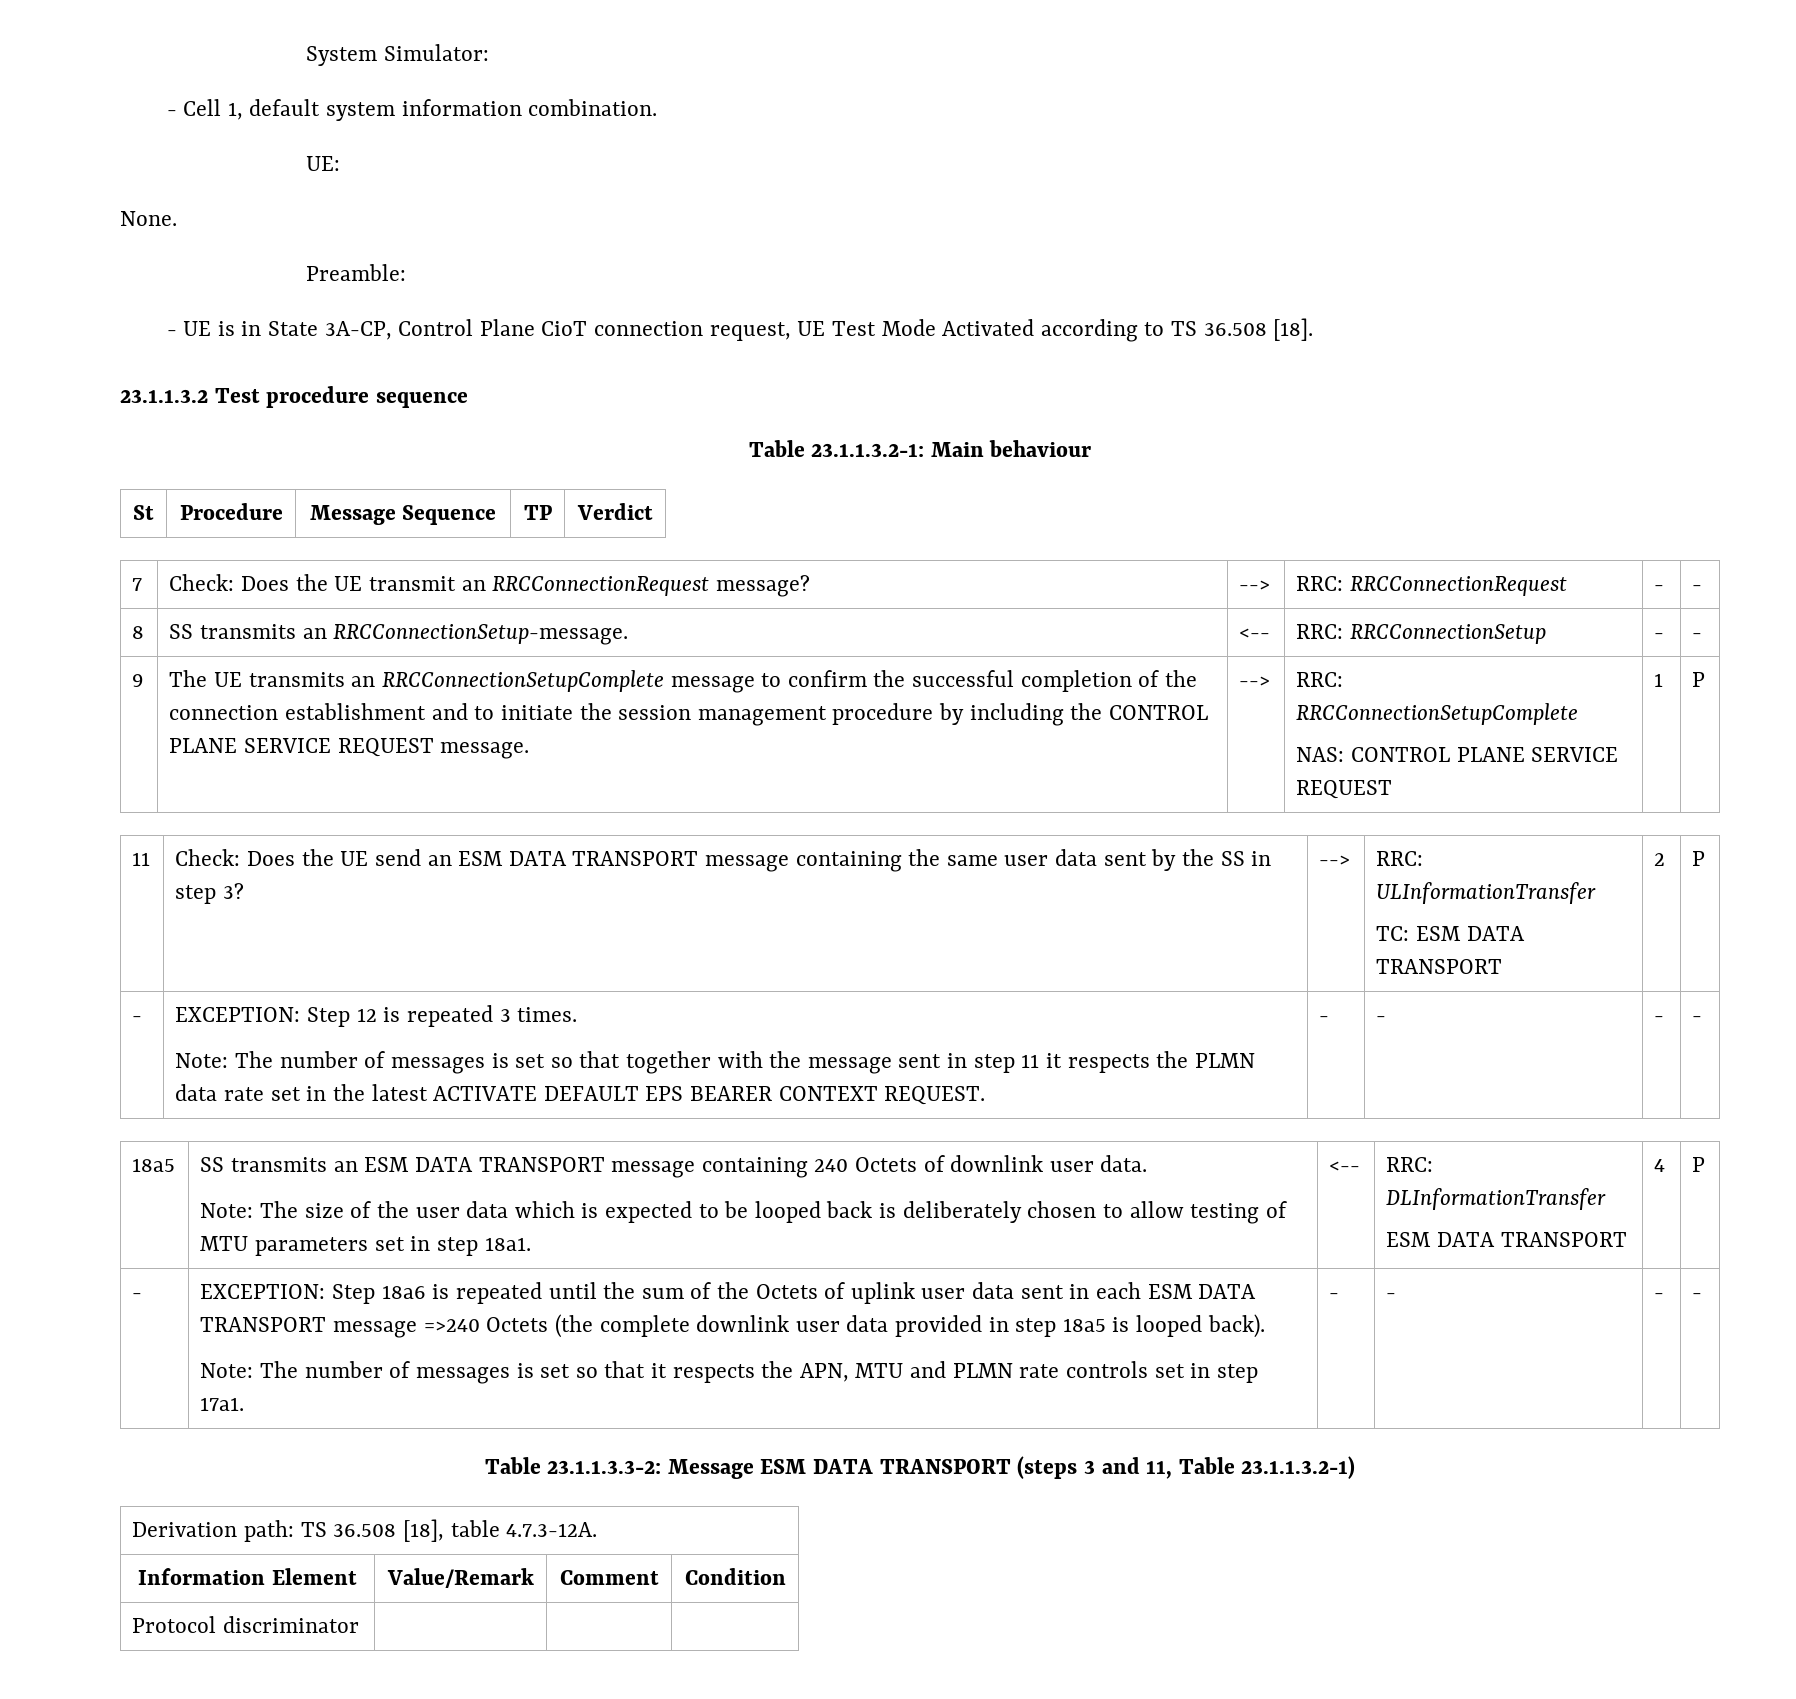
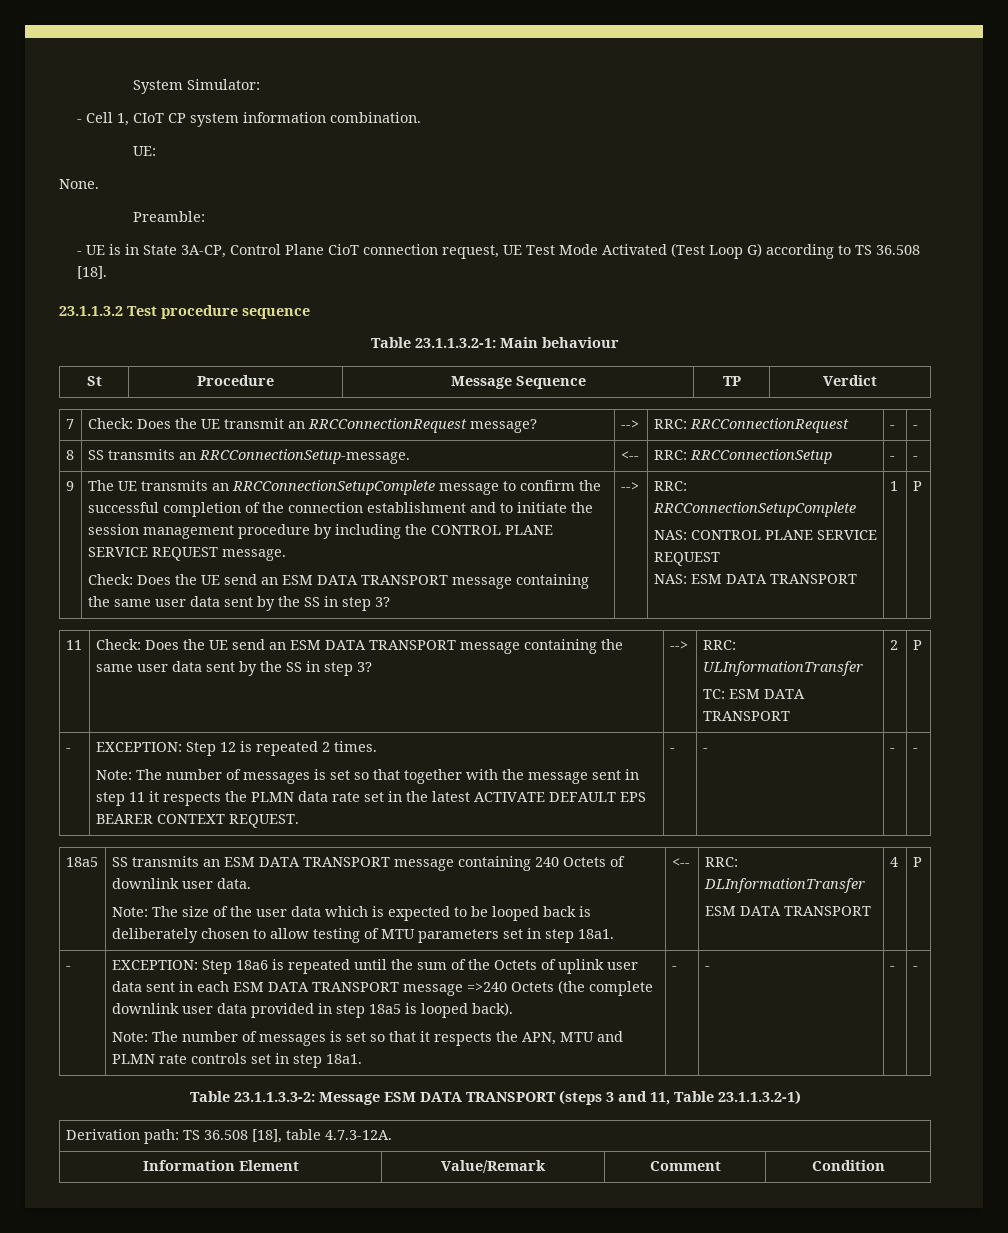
[249,99,321,116] default -> [133,113,187,123] CIoT CP
(1035, 327) none -> [671,243,763,259] (Test Loop G)
(530, 750) none -> [87,574,589,589] [87,596,390,611] // Check: Does the UE send an ESM DATA TRANSPORT message containing the same user data sent by the SS in step 3?
(1393, 789) none -> [653,574,857,584] // NAS: ESM DATA TRANSPORT
[499,1009,511,1022] 3 -> [321,742,330,752] 2
[200,1397,245,1411] 17a1. -> [325,1054,362,1064] 18a1.
[132,1616,360,1633] // Protocol discriminator | | | -> (885, 1165) none

